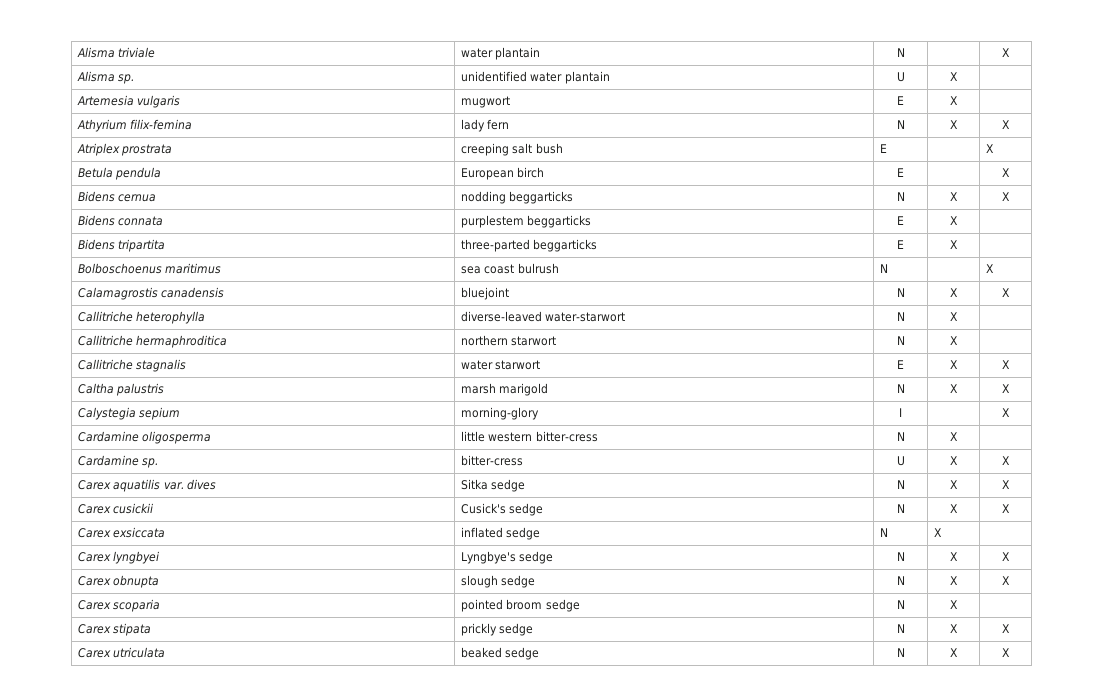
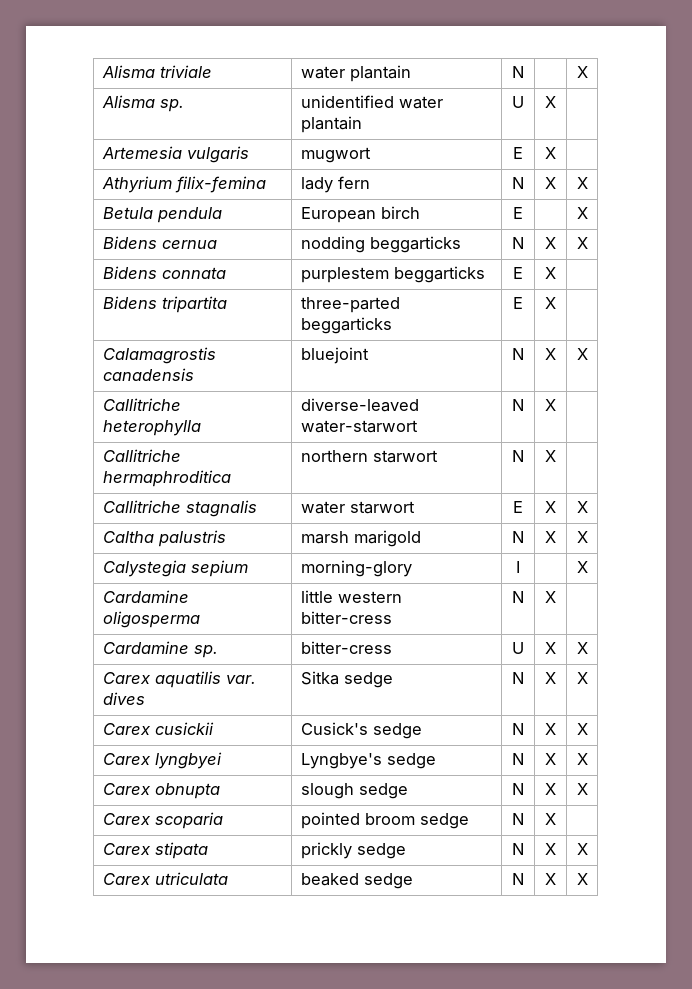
[77,143,173,156] [461,143,563,156] [880,144,888,153] [986,144,995,153] // Atriplex prostrata | creeping salt bush | E | | X -> (588, 183) none
[78,263,222,274] [461,263,559,274] [880,264,889,273] [986,264,995,273] // Bolboschoenus maritimus | sea coast bulrush | N | | X -> (556, 303) none
[78,527,166,538] [461,527,541,540] [880,528,889,537] [934,528,943,537] // Carex exsiccata | inflated sedge | N | X | -> (588, 729) none

